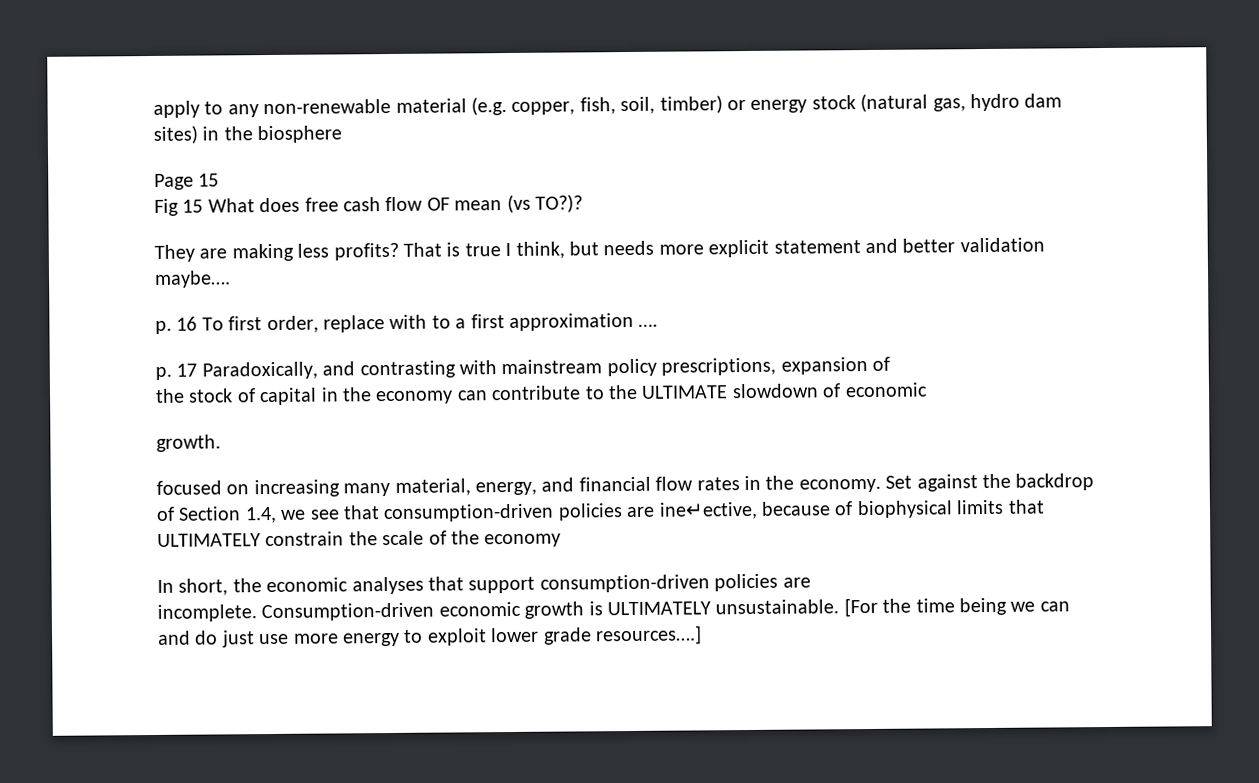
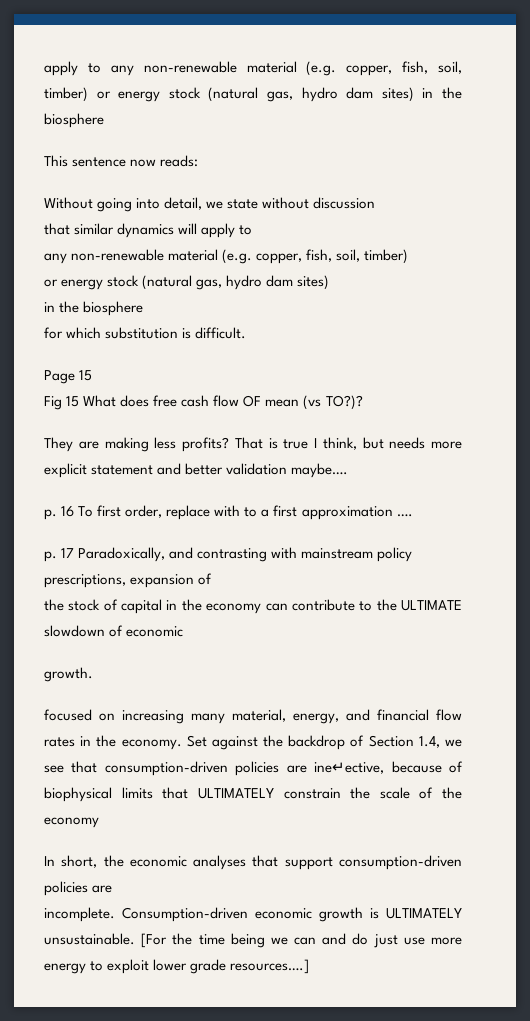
(343, 134) none -> [44,155,199,167] [44,197,376,212] [44,223,253,238] [44,249,409,264] [44,275,330,290] [44,301,144,316] [44,327,247,339] // This sentence now reads: // Without going into detail, we state without discussion // that similar dynamics will apply to // any non-renewable material (e.g. copper, fish, soil, timber) // or energy stock (natural gas, hydro dam sites) // in the biosphere // for which substitution is difficult.

